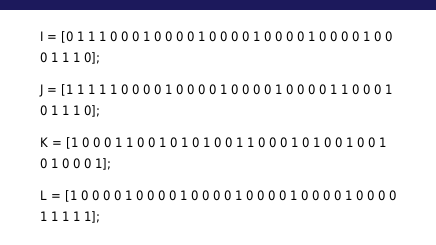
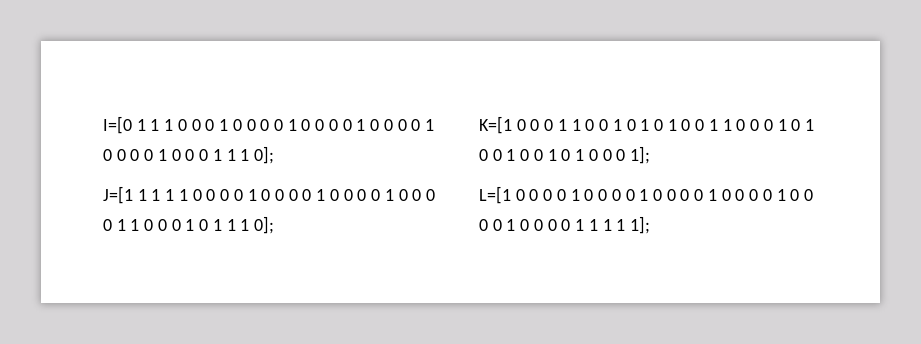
[40,31,73,43] I = [0 -> [103,116,132,134] I=[0
[39,84,73,97] J = [1 -> [103,186,133,204] J=[1
[40,137,78,149] K = [1 -> [479,116,512,134] K=[1
[40,190,77,202] L = [1 -> [479,186,511,204] L=[1

